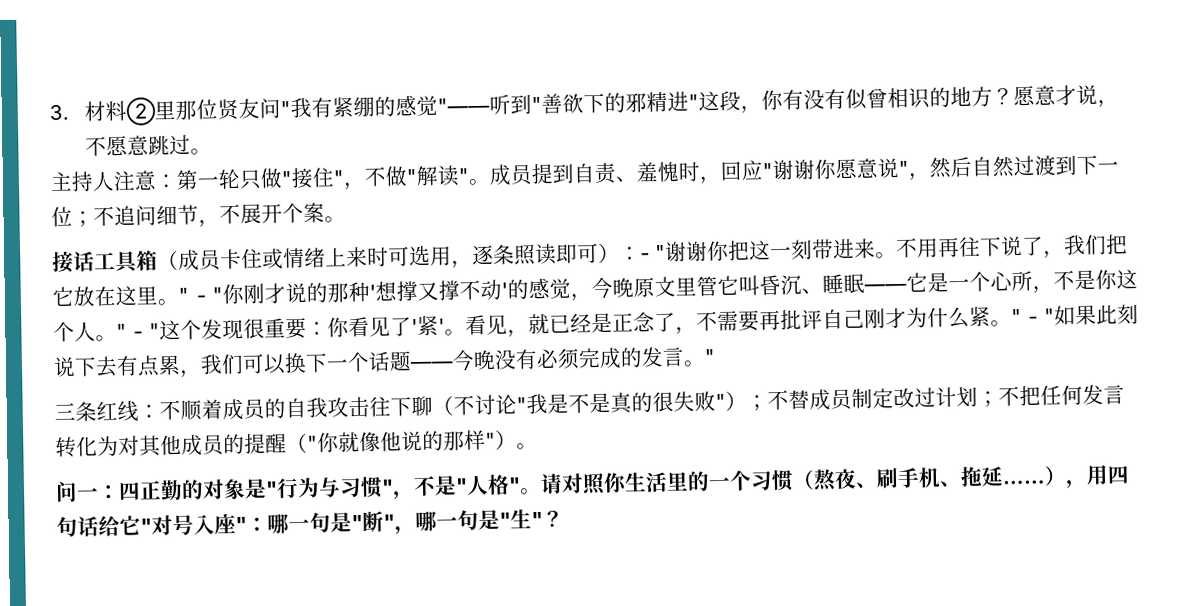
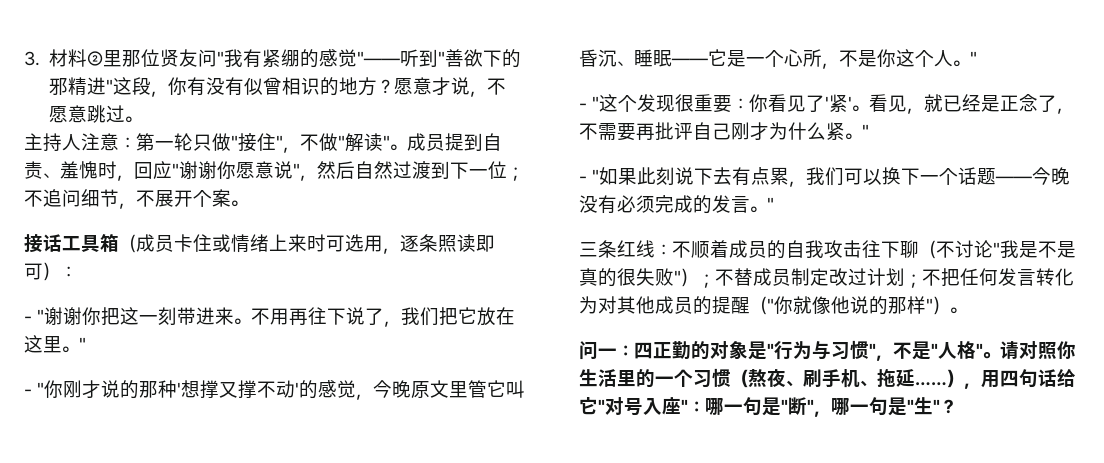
(641, 253) none -> (77, 272) //
(189, 295) none -> (86, 344) //
(127, 331) none -> (977, 58) //
(1022, 316) none -> (869, 131) //

